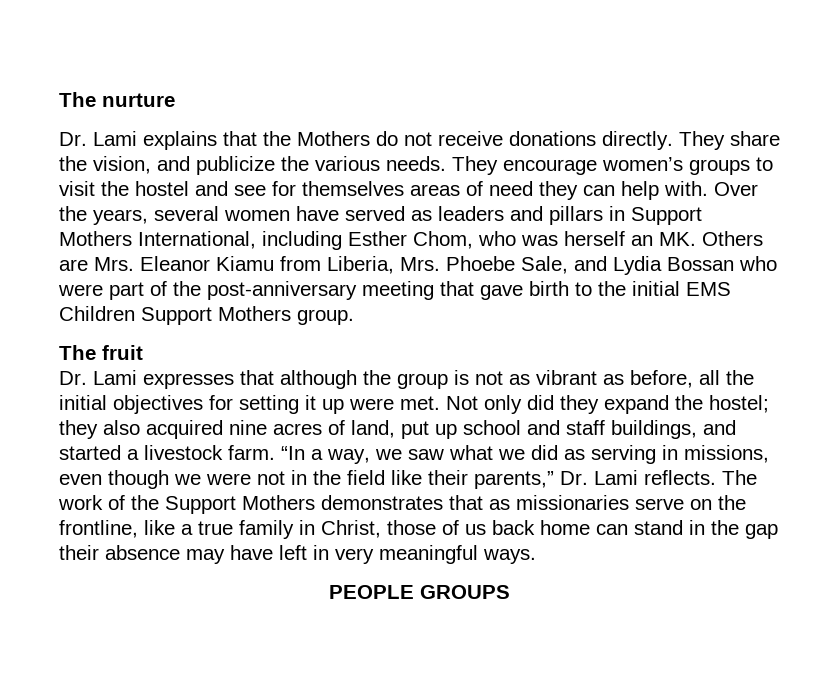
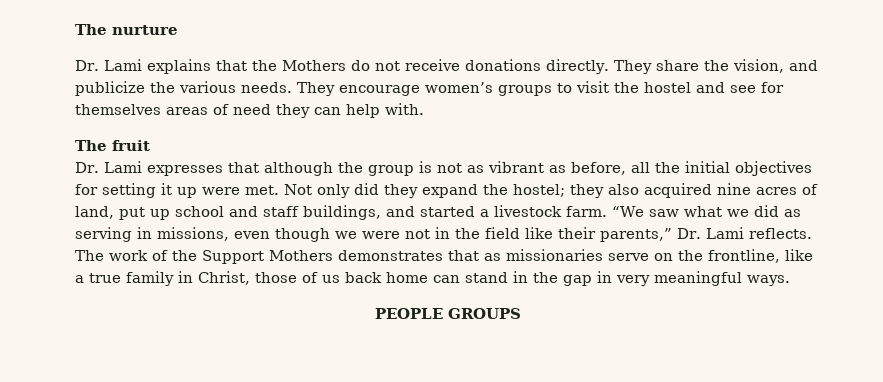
[714,182,758,196] [59,206,702,225] [59,231,763,250] [59,256,777,275] [58,281,731,300] [59,306,354,325] Over the years, several women have served as leaders and pillars in Support Mothers International, including Esther Chom, who was herself an MK. Others are Mrs. Eleanor Kiamu from Liberia, Mrs. Phoebe Sale, and Lydia Bossan who were part of the post-anniversary meeting that gave birth to the initial EMS Children Support Mothers group. -> (424, 109) none
[281,446,402,464] “In a way, we -> [612,206,644,217] “We
[59,545,307,564] their absence may have left -> (592, 280) none

